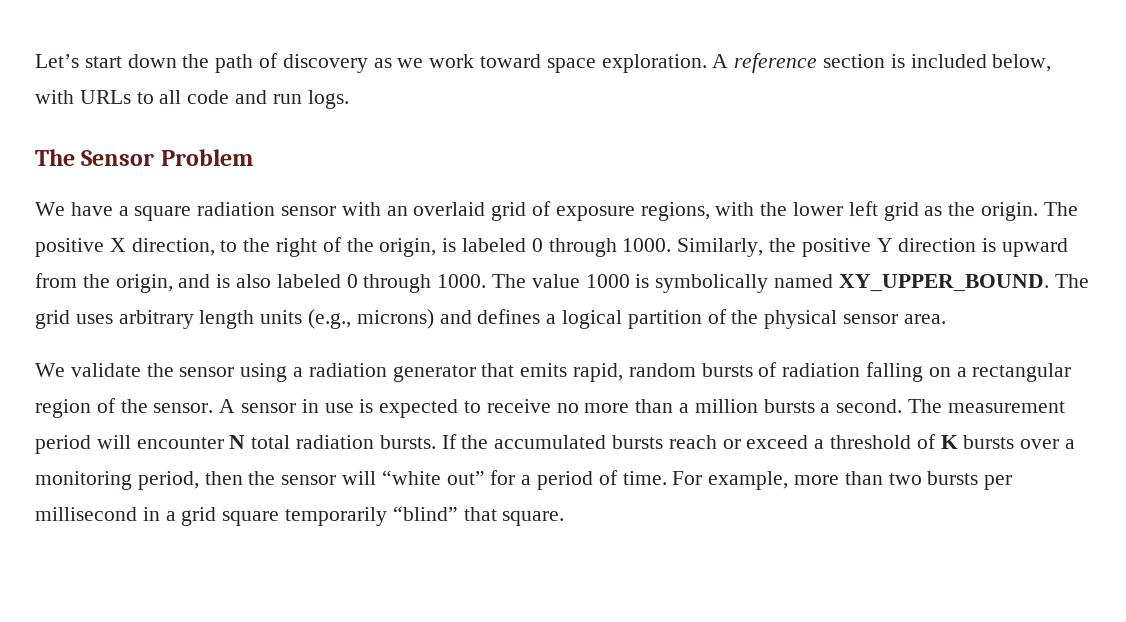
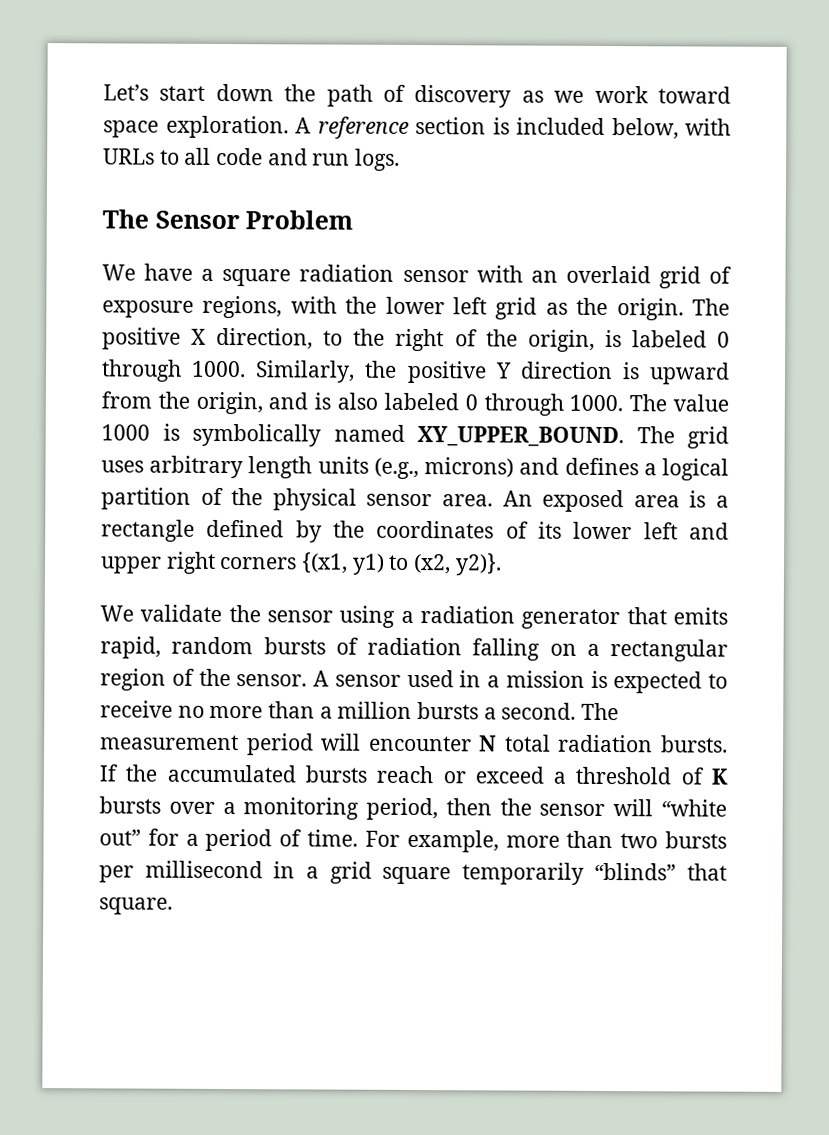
(946, 319) none -> [502,489,730,513] [101,519,729,543] [100,551,502,576] An exposed area is a rectangle defined by the coordinates of its lower left and upper right corners {(x1, y1) to (x2, y2)}.
[301,399,354,413] in use -> [406,669,585,688] used in a mission
[392,506,458,521] “blind” -> [594,862,677,881] “blinds”

